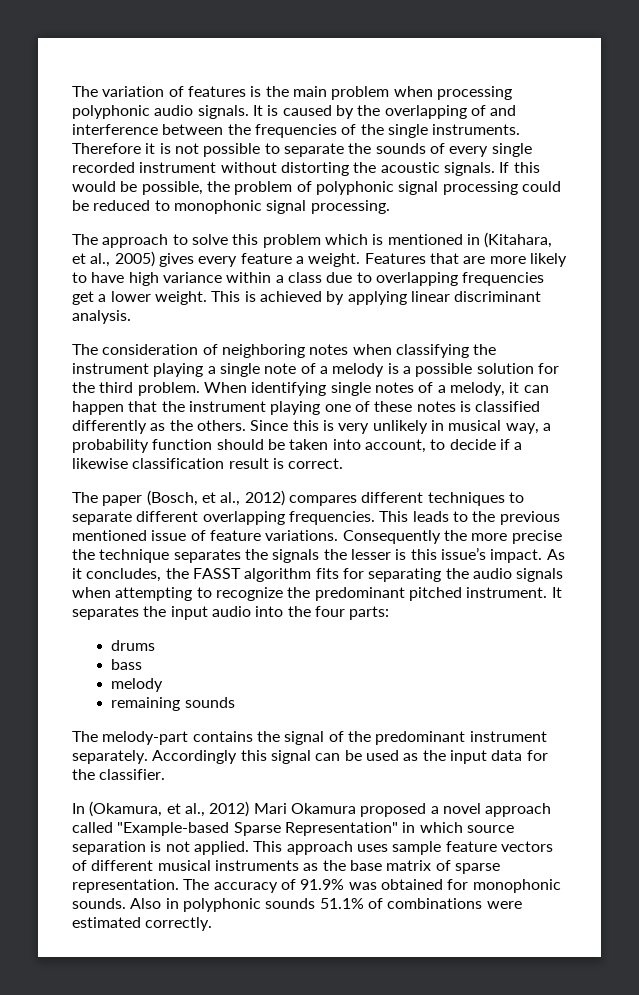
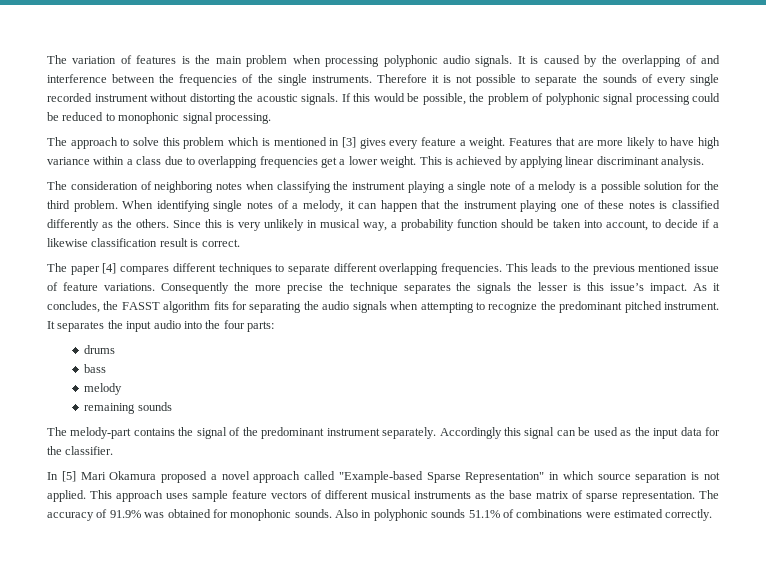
[484,232,553,248] [72,251,155,267] (Kitahara, et al., 2005) -> [341,137,356,148] [3]
[146,490,285,506] (Bosch, et al., 2012) -> [102,263,117,274] [4]
[89,801,250,817] (Okamura, et al., 2012) -> [61,471,76,482] [5]

